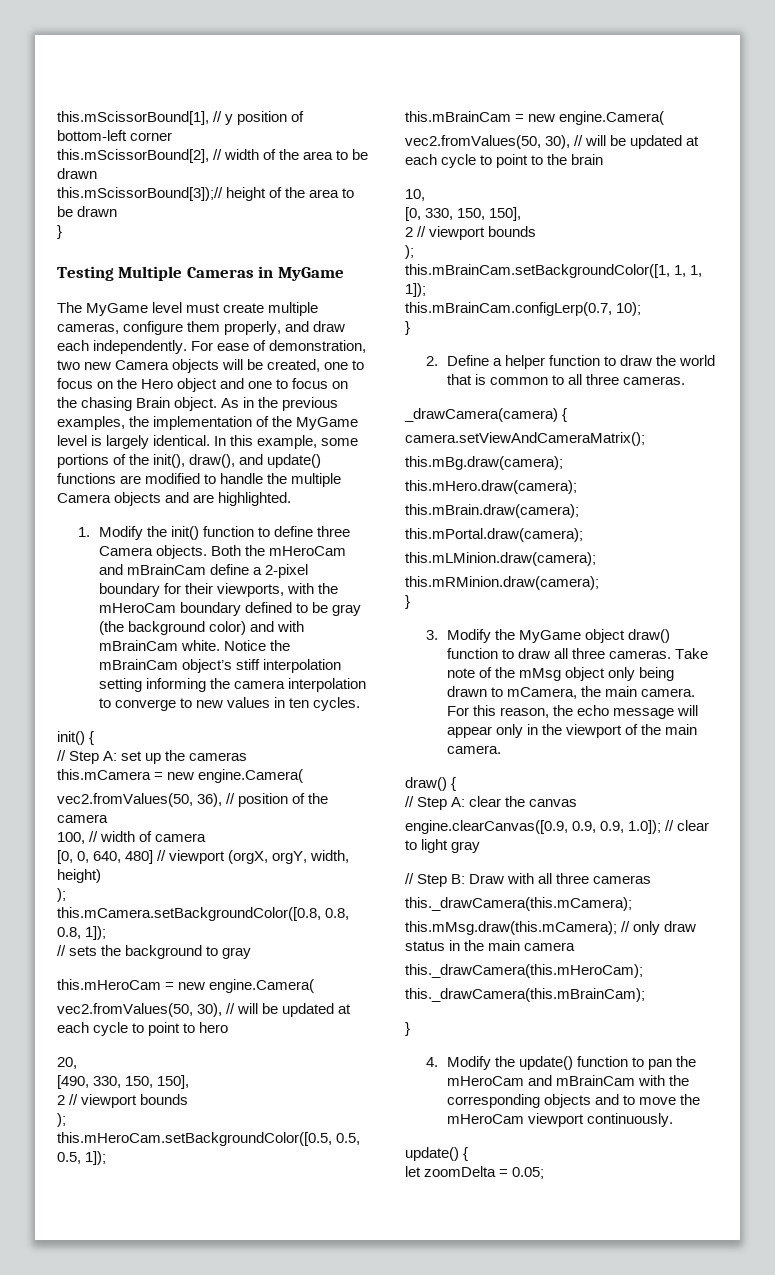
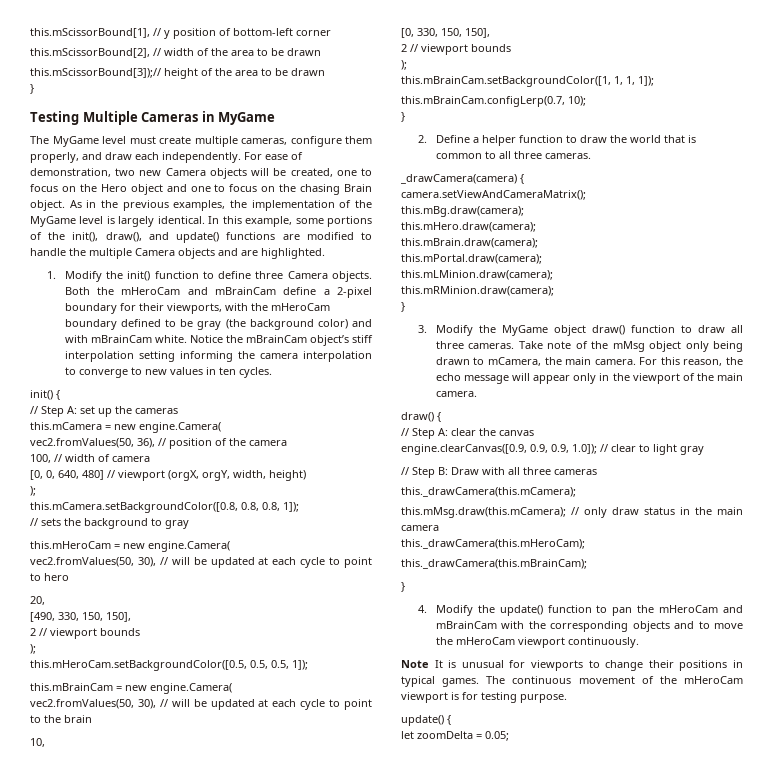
(673, 1120) none -> [401,660,743,671] [401,676,743,687] [401,692,567,703] // Note It is unusual for viewports to change their positions in typical games. The continuous movement of the mHeroCam viewport is for testing purpose.

